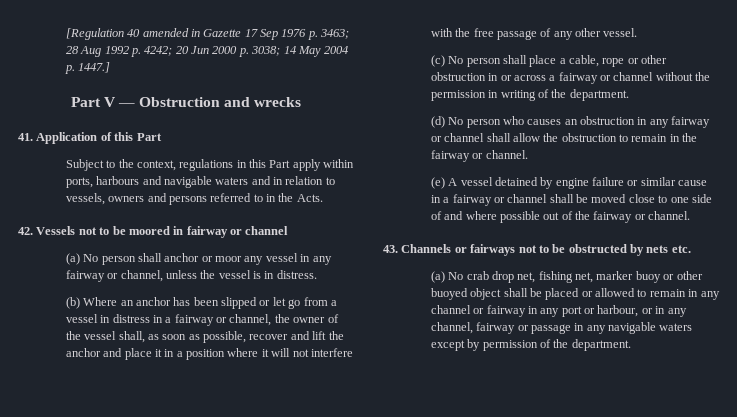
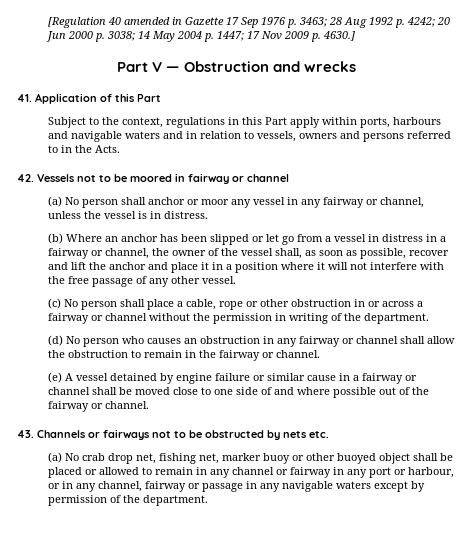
[78,62,111,73] 1447.] -> [216,31,355,42] 1447; 17 Nov 2009 p. 4630.]

